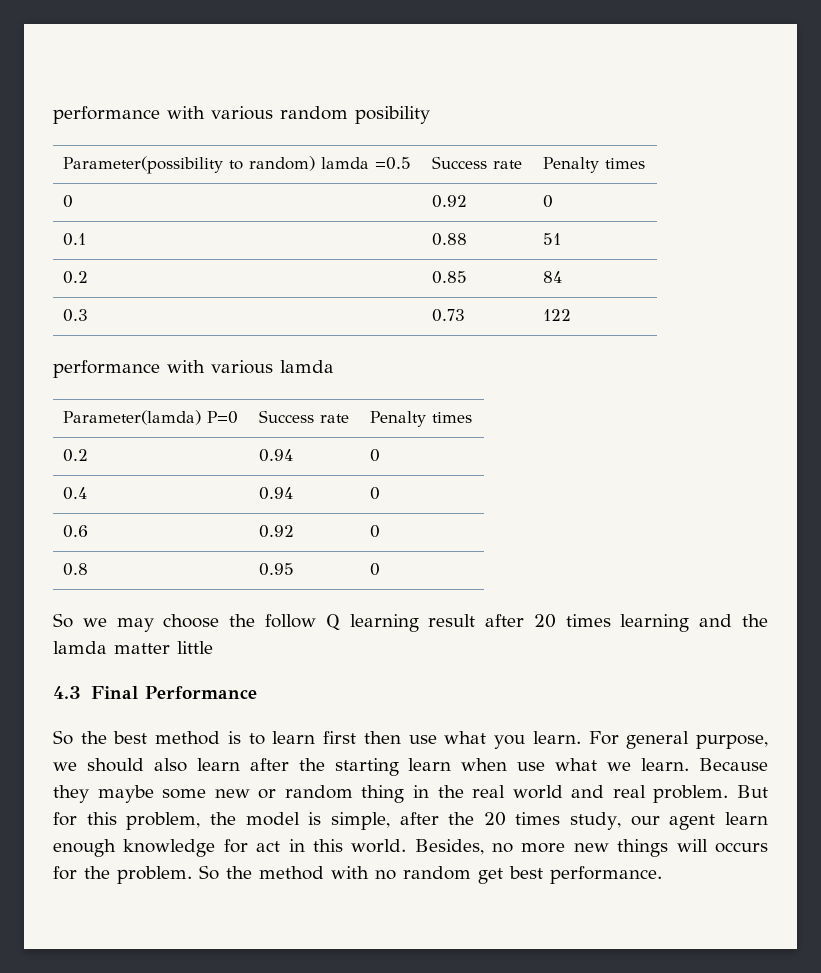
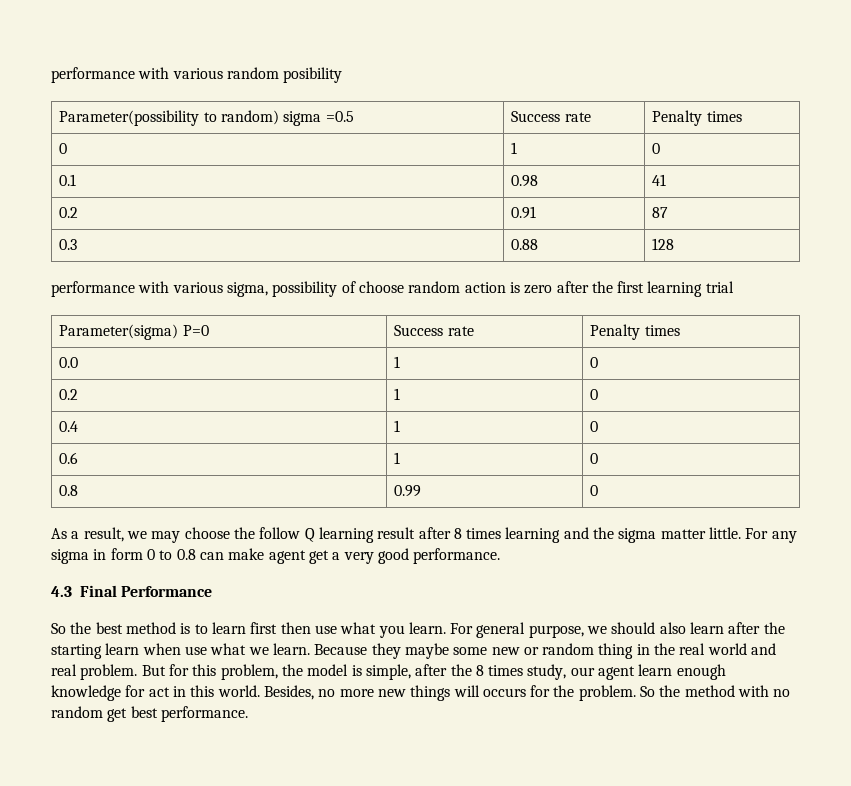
[321,157,370,169] lamda -> [283,111,322,126] sigma
[432,195,468,208] 0.92 -> [511,142,518,154] 1
[432,233,468,246] [543,233,562,245] [63,271,89,284] [432,271,468,284] [543,271,563,283] 0.88 | 51 // 0.2 | 0.85 | 84 -> [511,175,539,187] [652,174,667,186] [59,207,79,218] [511,206,537,219] [652,207,669,218] 0.98 | 41 // 0.2 | 0.91 | 87
[432,309,466,322] [543,309,572,321] [53,360,334,378] [63,410,202,425] 0.73 | 122 // performance with various lamda // Parameter(lamda) -> [511,239,539,250] [652,238,675,250] [51,281,734,297] [59,324,179,340] 0.88 | 128 // performance with various sigma, possibility of choose random action is zero after the first learning trial // Parameter(sigma)
[63,449,89,462] [259,449,294,462] // 0.2 | 0.94 -> [59,357,79,368] [394,356,401,368] [590,357,599,368] [59,389,79,400] [394,388,401,400] // 0.0 | 1 | 0 // 0.2 | 1
[259,487,294,500] 0.94 -> [394,420,401,432] 1
[259,525,295,538] 0.92 -> [394,452,401,464] 1
[259,563,295,576] [370,563,381,576] [53,613,73,628] 0.95 | 0 // So -> [394,485,422,497] [590,485,599,496] [51,527,124,542] 0.99 | 0 // As a result,
[533,614,556,628] 20 -> [453,528,462,539] 8
[53,641,213,654] lamda matter little -> [618,527,797,543] [51,548,501,564] sigma matter little. For any sigma in form 0 to 0.8 can make agent get a very good performance.
[483,812,506,826] 20 -> [475,665,484,676] 8

